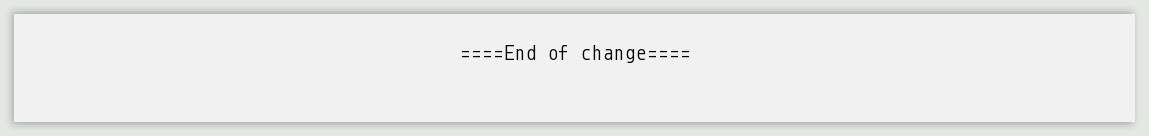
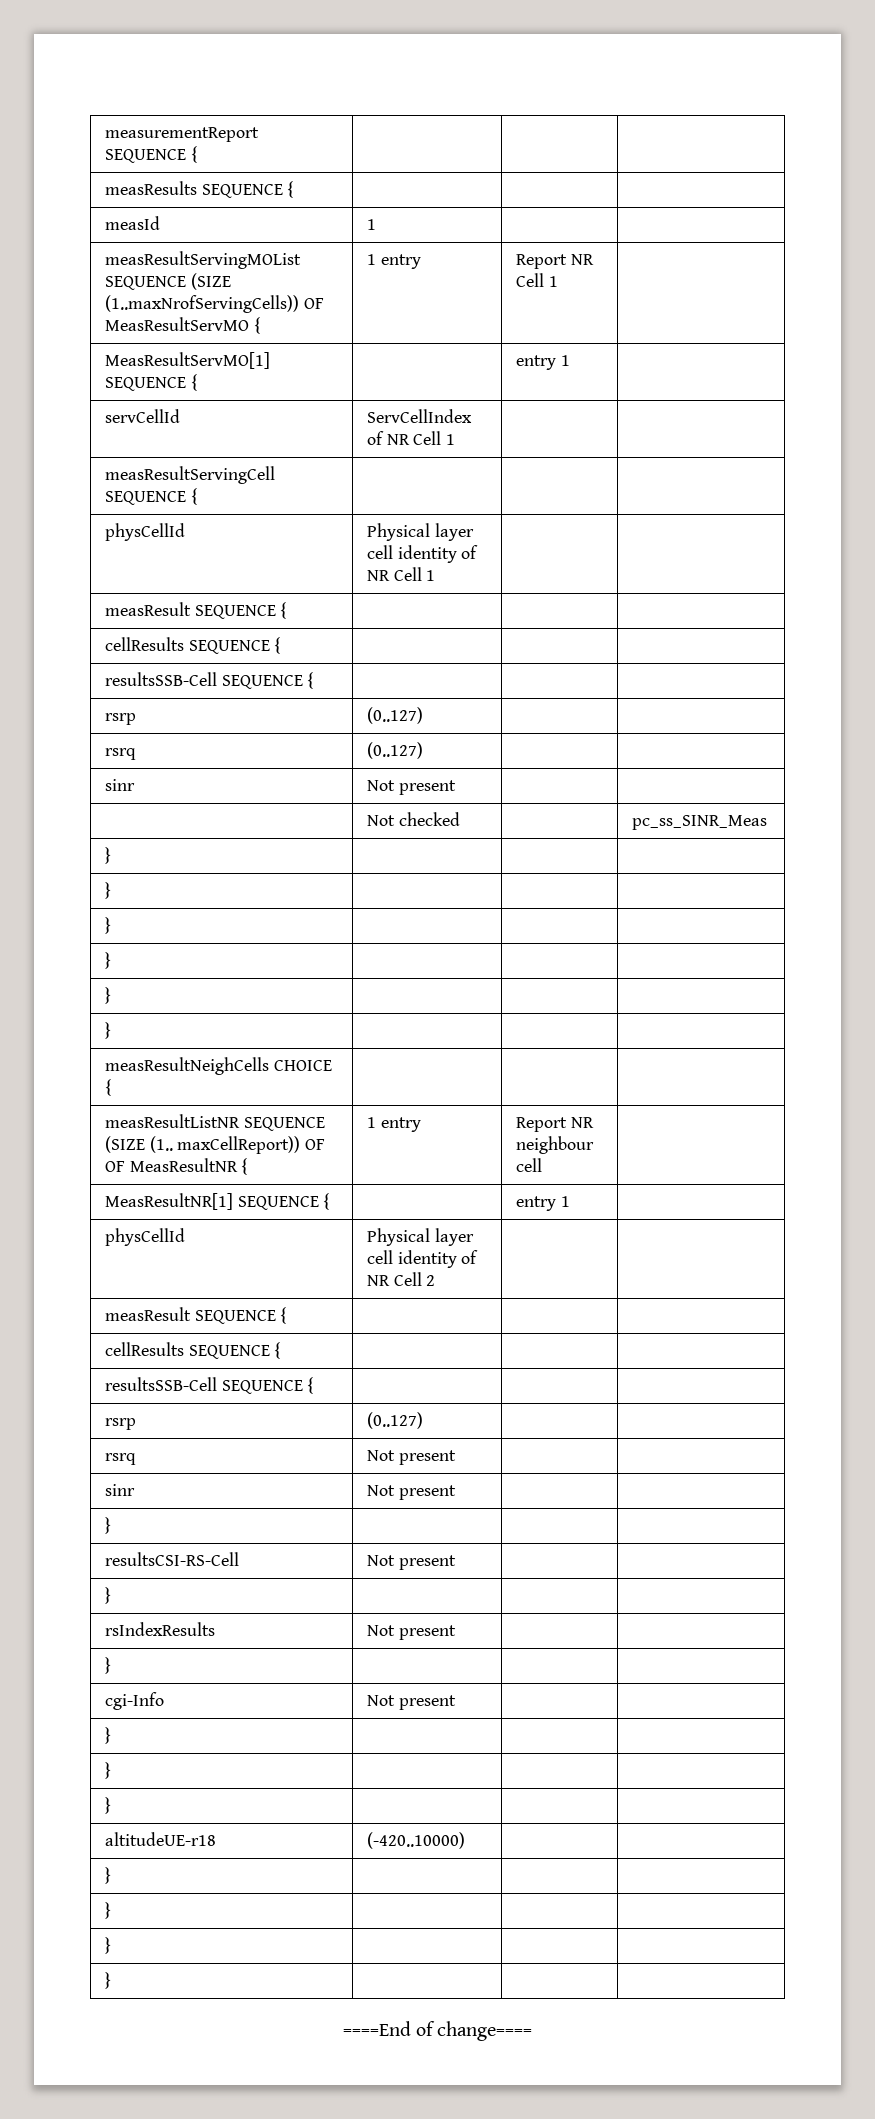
(459, 52) none -> [105,127,260,142] [105,146,197,163] [105,181,294,198] [105,216,161,230] [367,219,377,230] [105,251,302,269] [105,273,231,290] [105,295,324,313] [105,317,260,334] [367,254,421,269] [516,254,594,269] [516,273,558,287] [105,352,271,369] [105,374,197,391] [516,355,570,370] [105,409,181,423] [367,409,473,423] [367,431,456,445] [105,466,276,484] [105,488,197,505] [105,523,186,541] [367,523,474,541] [367,545,479,563] [367,567,436,581] [105,602,287,619] [105,637,281,654] [105,672,314,689] [105,713,137,725] [367,707,424,724] [105,748,137,760] [367,742,424,759] [105,779,136,791] [367,780,456,795] [367,812,460,826] [632,815,768,830] [105,847,112,864] [105,882,112,899] [105,917,112,934] [105,952,112,969] [105,987,112,1004] [105,1022,112,1039] [105,1057,332,1075] [105,1079,112,1096] [105,1114,325,1131] [105,1136,326,1154] [105,1158,248,1175] [367,1117,421,1132] [516,1117,594,1132] [516,1136,595,1154] [516,1158,543,1172] [105,1193,330,1210] [516,1196,570,1211] [105,1228,186,1246] [367,1228,474,1246] [367,1250,479,1268] [367,1272,436,1286] [105,1307,287,1324] [105,1342,281,1359] [105,1377,314,1394] [105,1418,137,1430] [367,1412,424,1429] [105,1453,137,1465] [367,1450,456,1465] [105,1484,136,1496] [367,1485,456,1500] [105,1517,112,1534] [105,1552,240,1566] [367,1555,456,1570] [105,1587,112,1604] [105,1622,216,1636] [367,1625,456,1640] [105,1657,112,1674] [105,1692,165,1710] [367,1695,456,1710] [105,1727,112,1744] [105,1762,112,1779] [105,1797,112,1814] [105,1832,217,1846] [367,1832,466,1849] [105,1867,112,1884] [105,1902,112,1919] [105,1937,112,1954] [105,1972,112,1989] measurementReport SEQUENCE { | | | // measResults SEQUENCE { | | | // measId | 1 | | // measResultServingMOList SEQUENCE (SIZE (1..maxNrofServingCells)) OF MeasResultServMO { | 1 entry | Report NR Cell 1 | // MeasResultServMO[1] SEQUENCE { | | entry 1 | // servCellId | ServCellIndex of NR Cell 1 | | // measResultServingCell SEQUENCE { | | | // physCellId | Physical layer cell identity of NR Cell 1 | | // measResult SEQUENCE { | | | // cellResults SEQUENCE { | | | // resultsSSB-Cell SEQUENCE { | | | // rsrp | (0..127) | | // rsrq | (0..127) | | // sinr | Not present | | // | Not checked | | pc_ss_SINR_Meas // } | | | // } | | | // } | | | // } | | | // } | | | // } | | | // measResultNeighCells CHOICE { | | | // measResultListNR SEQUENCE (SIZE (1.. maxCellReport)) OF OF MeasResultNR { | 1 entry | Report NR neighbour cell | // MeasResultNR[1] SEQUENCE { | | entry 1 | // physCellId | Physical layer cell identity of NR Cell 2 | | // measResult SEQUENCE { | | | // cellResults SEQUENCE { | | | // resultsSSB-Cell SEQUENCE { | | | // rsrp | (0..127) | | // rsrq | Not present | | // sinr | Not present | | // } | | | // resultsCSI-RS-Cell | Not present | | // } | | | // rsIndexResults | Not present | | // } | | | // cgi-Info | Not present | | // } | | | // } | | | // } | | | // altitudeUE-r18 | (-420..10000) | | // } | | | // } | | | // } | | | // } | | | //

